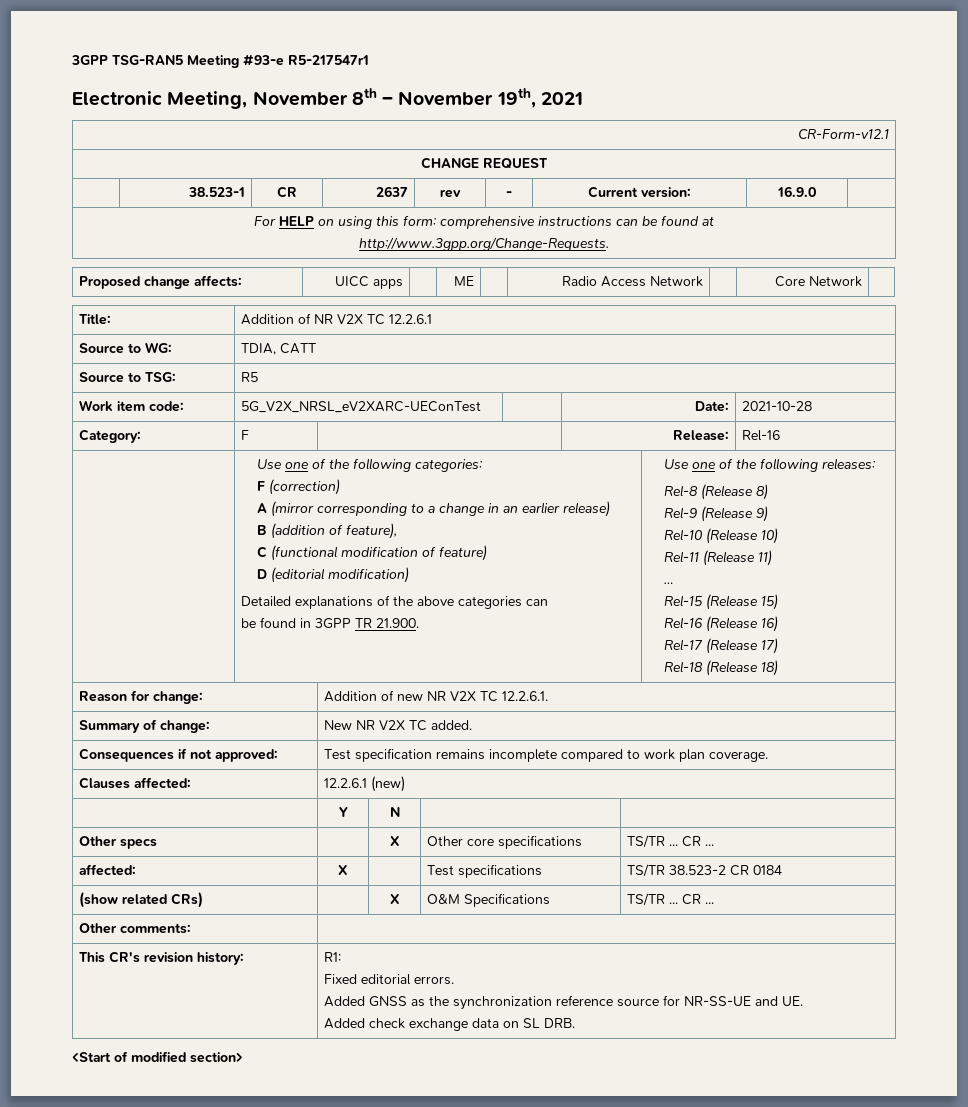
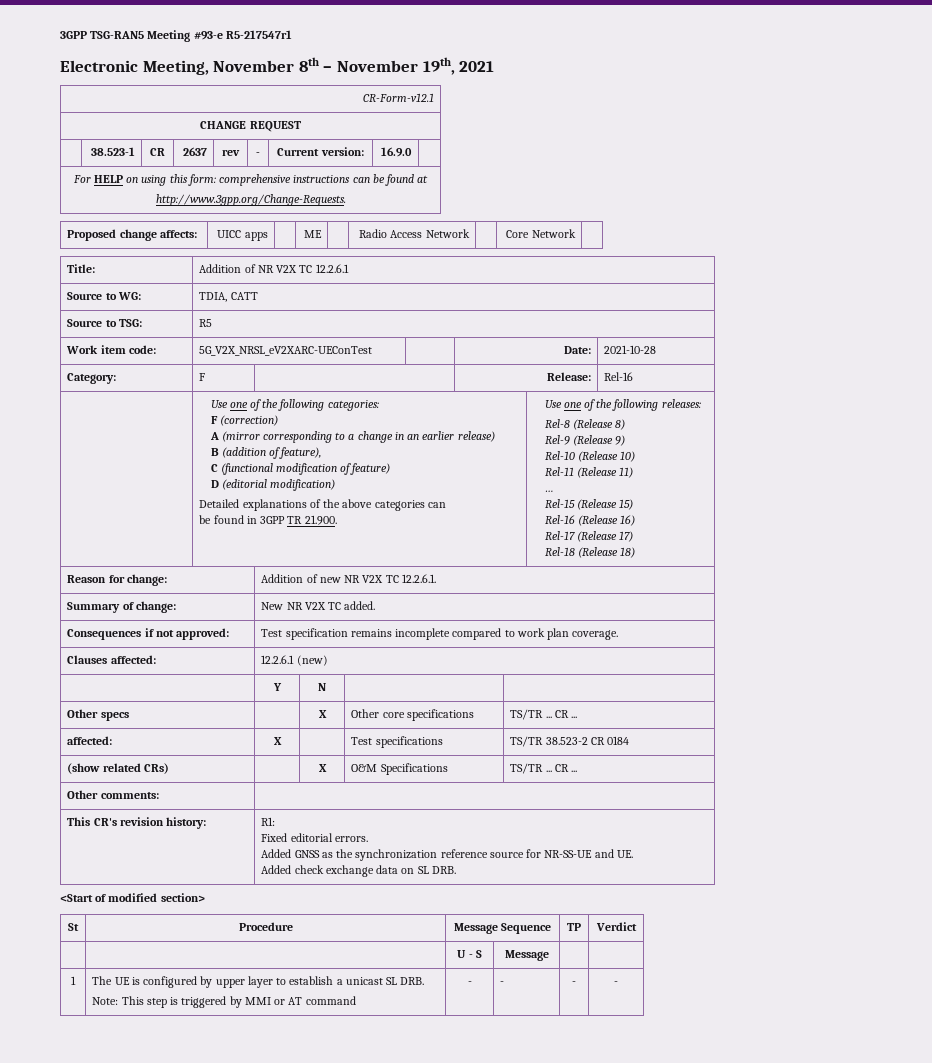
(243, 1057) none -> [68,923,79,931] [238,922,293,931] [453,923,552,934] [567,923,581,931] [595,922,637,931] [457,950,482,958] [504,950,549,961] [71,976,76,985] [92,976,425,988] [92,996,356,1008] [467,981,472,985] [500,981,505,985] [572,981,576,985] [614,981,618,985] // St | Procedure | Message Sequence | TP | Verdict // | | U - S | Message | | // 1 | The UE is configured by upper layer to establish a unicast SL DRB. // Note: This step is triggered by MMI or AT command | - | - | - | -

